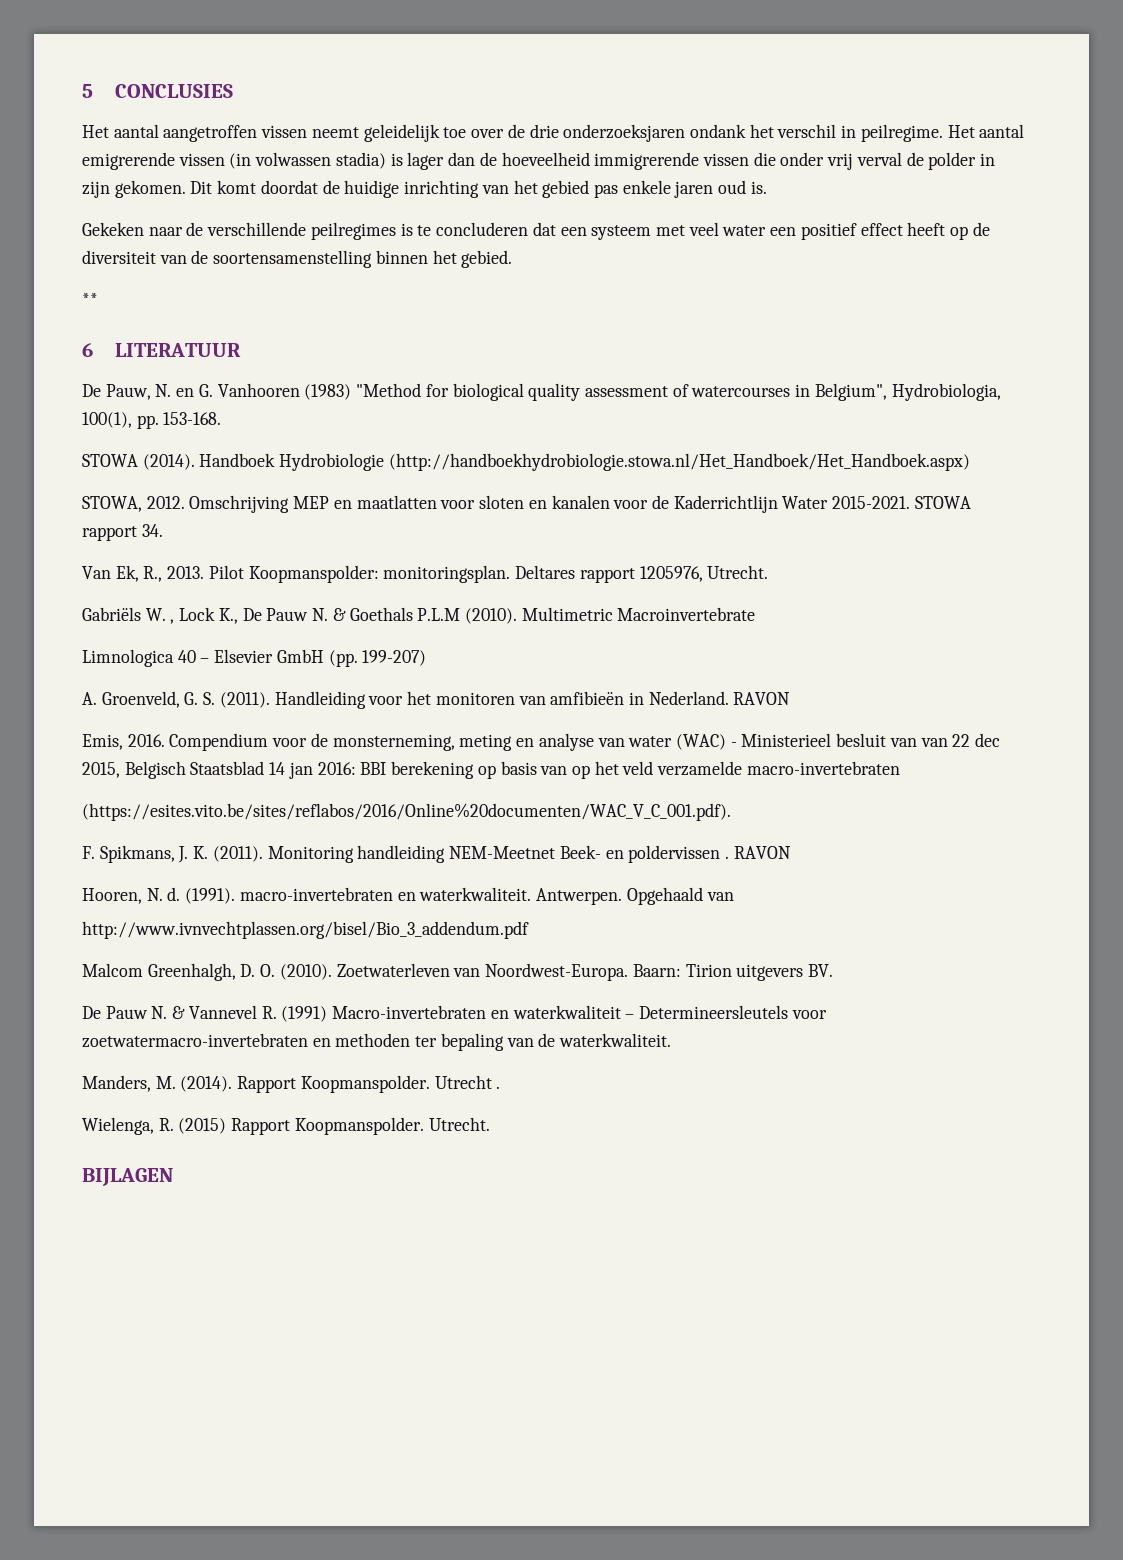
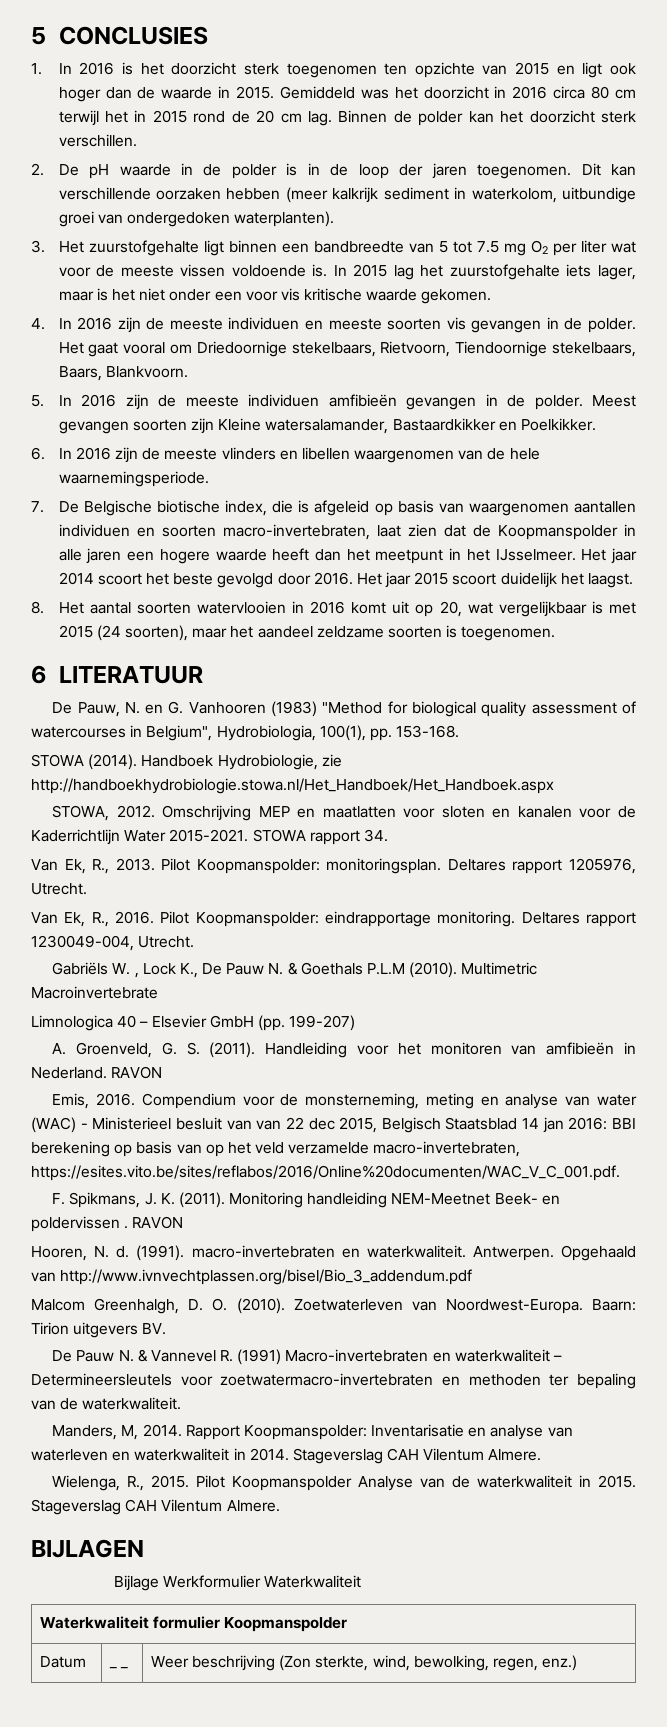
[82,124,1025,142] [82,152,996,170] [82,180,767,198] [82,222,990,240] [82,250,513,268] [82,293,98,306] Het aantal aangetroffen vissen neemt geleidelijk toe over de drie onderzoeksjaren ondank het verschil in peilregime. Het aantal emigrerende vissen (in volwassen stadia) is lager dan de hoeveelheid immigrerende vissen die onder vrij verval de polder in zijn gekomen. Dit komt doordat de huidige inrichting van het gebied pas enkele jaren oud is. // Gekeken naar de verschillende peilregimes is te concluderen dat een systeem met veel water een positief effect heeft op de diversiteit van de soortensamenstelling binnen het gebied. // ** -> [31,62,636,78] [58,86,636,102] [58,110,637,126] [58,134,137,147] [31,163,636,179] [58,187,637,203] [58,211,335,227] [31,240,636,256] [58,264,636,280] [58,288,492,304] [31,317,636,333] [58,341,637,357] [58,366,188,381] [31,394,636,410] [58,418,596,434] [31,447,540,463] [58,471,209,487] [31,500,636,516] [58,524,636,540] [58,548,637,564] [58,572,634,588] [31,601,636,617] [58,625,556,641] 1. In 2016 is het doorzicht sterk toegenomen ten opzichte van 2015 en ligt ook hoger dan de waarde in 2015. Gemiddeld was het doorzicht in 2016 circa 80 cm terwijl het in 2015 rond de 20 cm lag. Binnen de polder kan het doorzicht sterk verschillen. // 2. De pH waarde in de polder is in de loop der jaren toegenomen. Dit kan verschillende oorzaken hebben (meer kalkrijk sediment in waterkolom, uitbundige groei van ondergedoken waterplanten). // 3. Het zuurstofgehalte ligt binnen een bandbreedte van 5 tot 7.5 mg O2 per liter wat voor de meeste vissen voldoende is. In 2015 lag het zuurstofgehalte iets lager, maar is het niet onder een voor vis kritische waarde gekomen. // 4. In 2016 zijn de meeste individuen en meeste soorten vis gevangen in de polder. Het gaat vooral om Driedoornige stekelbaars, Rietvoorn, Tiendoornige stekelbaars, Baars, Blankvoorn. // 5. In 2016 zijn de meeste individuen amfibieën gevangen in de polder. Meest gevangen soorten zijn Kleine watersalamander, Bastaardkikker en Poelkikker. // 6. In 2016 zijn de meeste vlinders en libellen waargenomen van de hele waarnemingsperiode. // 7. De Belgische biotische index, die is afgeleid op basis van waargenomen aantallen individuen en soorten macro-invertebraten, laat zien dat de Koopmanspolder in alle jaren een hogere waarde heeft dan het meetpunt in het IJsselmeer. Het jaar 2014 scoort het beste gevolgd door 2016. Het jaar 2015 scoort duidelijk het laagst. // 8. Het aantal soorten watervlooien in 2016 komt uit op 20, wat vergelijkbaar is met 2015 (24 soorten), maar het aandeel zeldzame soorten is toegenomen.
[279,453,970,471] Hydrobiologie (http://handboekhydrobiologie.stowa.nl/Het_Handboek/Het_Handboek.aspx) -> [217,754,342,770] [31,778,554,794] Hydrobiologie, zie http://handboekhydrobiologie.stowa.nl/Het_Handboek/Het_Handboek.aspx
(769, 572) none -> [31,911,636,927] [31,935,195,951] // Van Ek, R., 2016. Pilot Koopmanspolder: eindrapportage monitoring. Deltares rapport 1230049-004, Utrecht.
[746,761,900,775] [82,803,731,821] macro-invertebraten // (https://esites.vito.be/sites/reflabos/2016/Online%20documenten/WAC_V_C_001.pdf). -> [373,1141,521,1157] [31,1165,620,1181] macro-invertebraten, https://esites.vito.be/sites/reflabos/2016/Online%20documenten/WAC_V_C_001.pdf.
(734, 896) // -> (56, 1277) none
[155,1075,501,1093] [82,1117,490,1135] [82,1168,173,1186] M. (2014). Rapport Koopmanspolder. Utrecht . // Wielenga, R. (2015) Rapport Koopmanspolder. Utrecht. // BIJLAGEN -> [121,1424,573,1440] [31,1448,542,1464] [52,1475,636,1491] [31,1499,280,1515] [31,1539,144,1558] [113,1575,362,1591] [39,1616,348,1632] [39,1656,86,1668] [108,1667,129,1669] [150,1655,578,1671] M, 2014. Rapport Koopmanspolder: Inventarisatie en analyse van waterleven en waterkwaliteit in 2014. Stageverslag CAH Vilentum Almere. // Wielenga, R., 2015. Pilot Koopmanspolder Analyse van de waterkwaliteit in 2015. Stageverslag CAH Vilentum Almere. // BIJLAGEN // Bijlage Werkformulier Waterkwaliteit // Waterkwaliteit formulier Koopmanspolder // Datum | _ _ | Weer beschrijving (Zon sterkte, wind, bewolking, regen, enz.)

